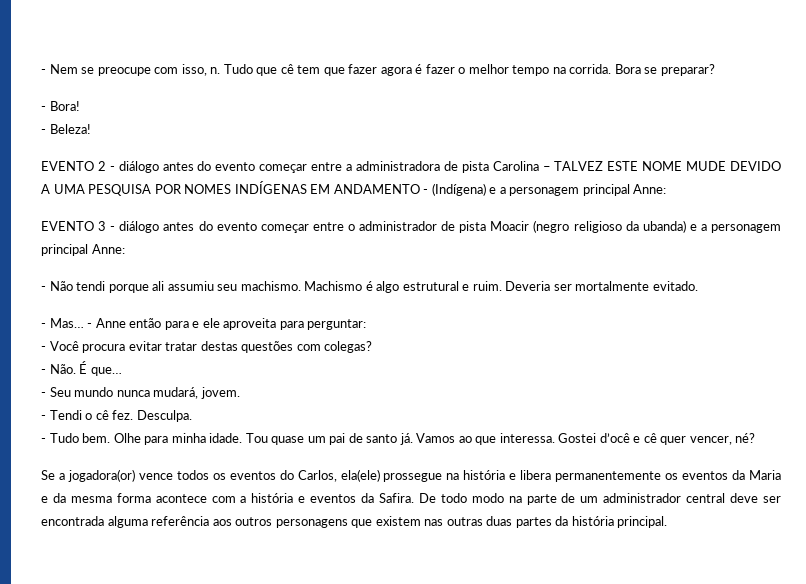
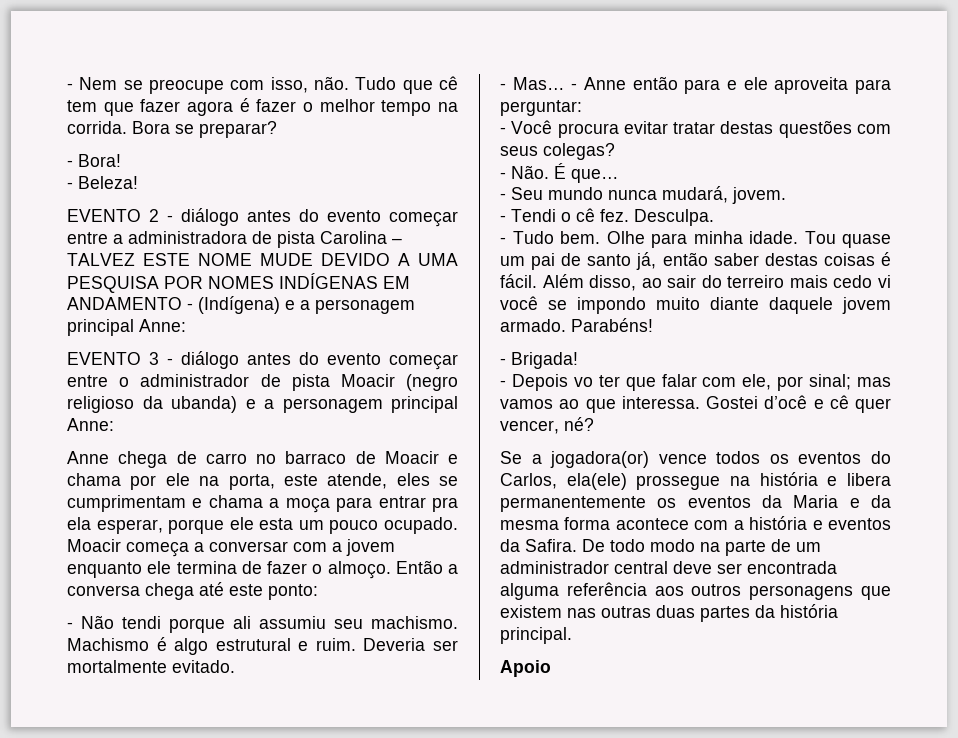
[210,67,221,74] n. -> [314,76,349,90] não.
(125, 249) none -> [67,451,458,468] [67,473,458,490] [67,495,458,513] [67,517,458,534] [67,539,395,557] [67,560,458,579] [67,582,318,600] // Anne chega de carro no barraco de Moacir e chama por ele na porta, este atende, eles se cumprimentam e chama a moça para entrar pra ela esperar, porque ele esta um pouco ocupado. Moacir começa a conversar com a jovem enquanto ele termina de fazer o almoço. Então a conversa chega até este ponto:
(321, 347) none -> [500,146,538,156] seus
[399,433,456,445] já. Vamos -> [636,252,891,270] [500,274,891,291] [500,296,891,314] [500,318,653,332] [500,352,578,369] [500,374,891,391] [500,399,553,409] já, então saber destas coisas é fácil. Além disso, ao sair do terreiro mais cedo vi você se impondo muito diante daquele jovem armado. Parabéns! // - Brigada! // - Depois vo ter que falar com ele, por sinal; mas vamos
(668, 522) none -> [500,660,551,677] // Apoio

